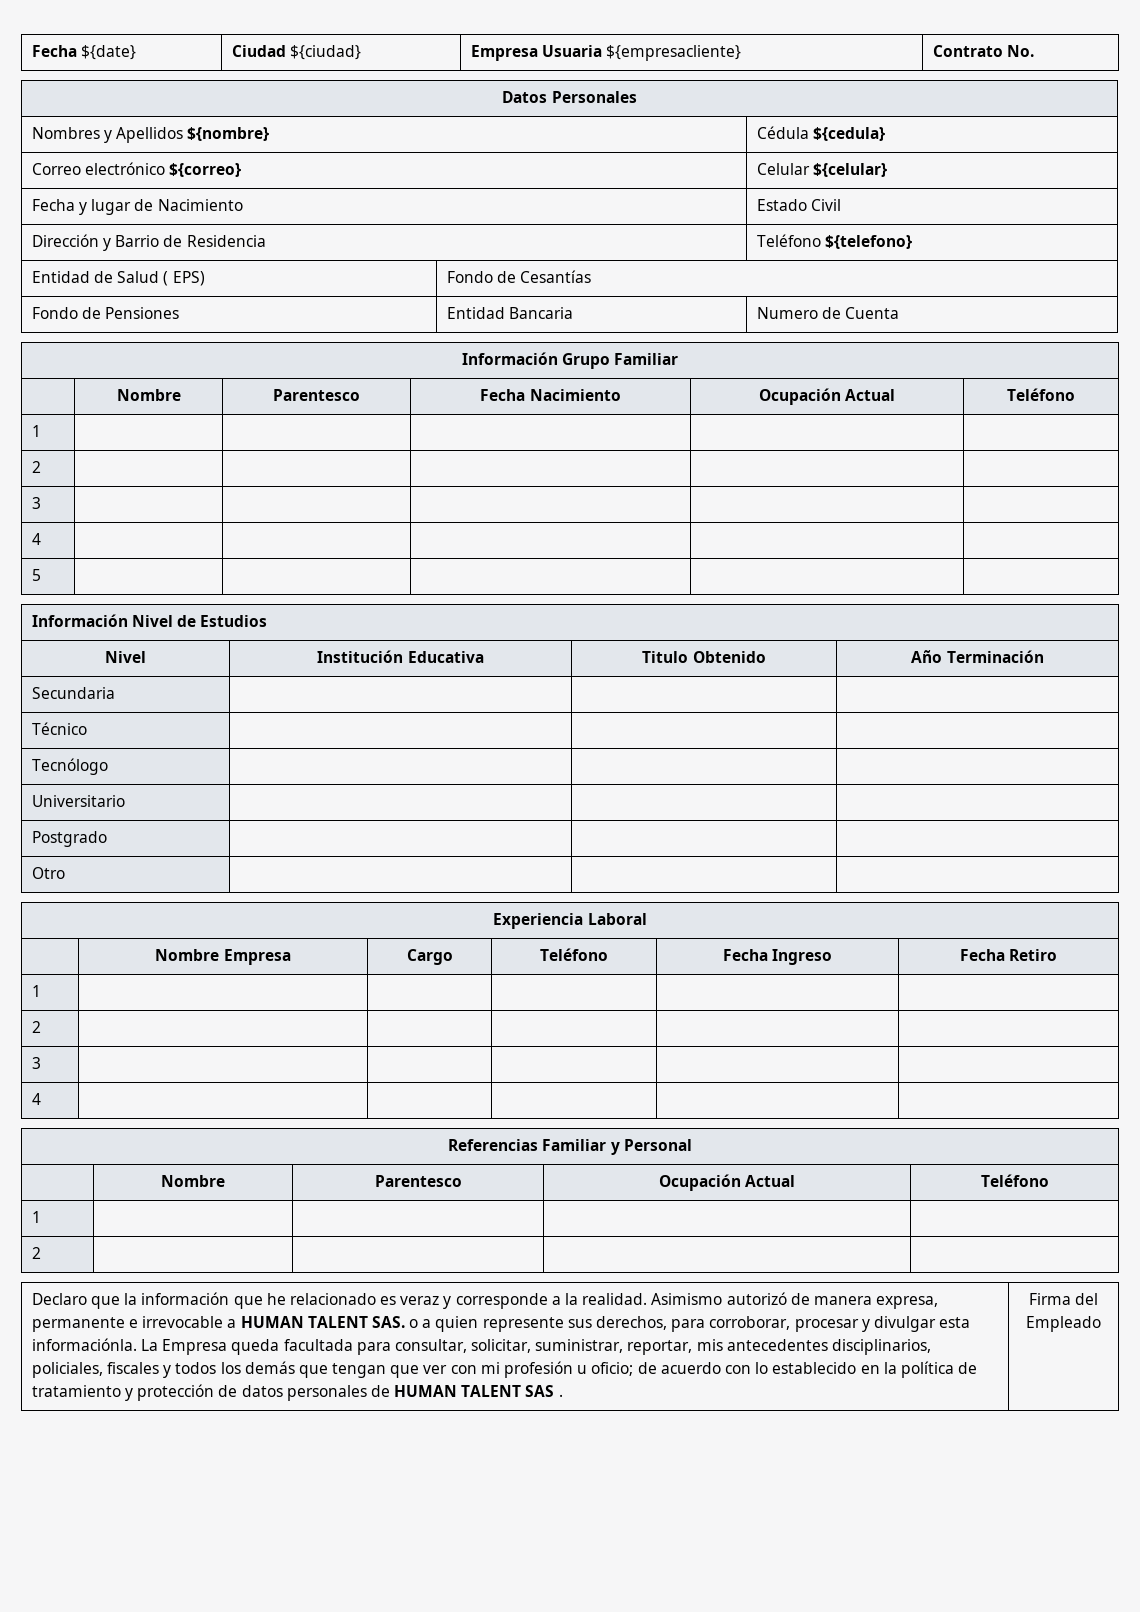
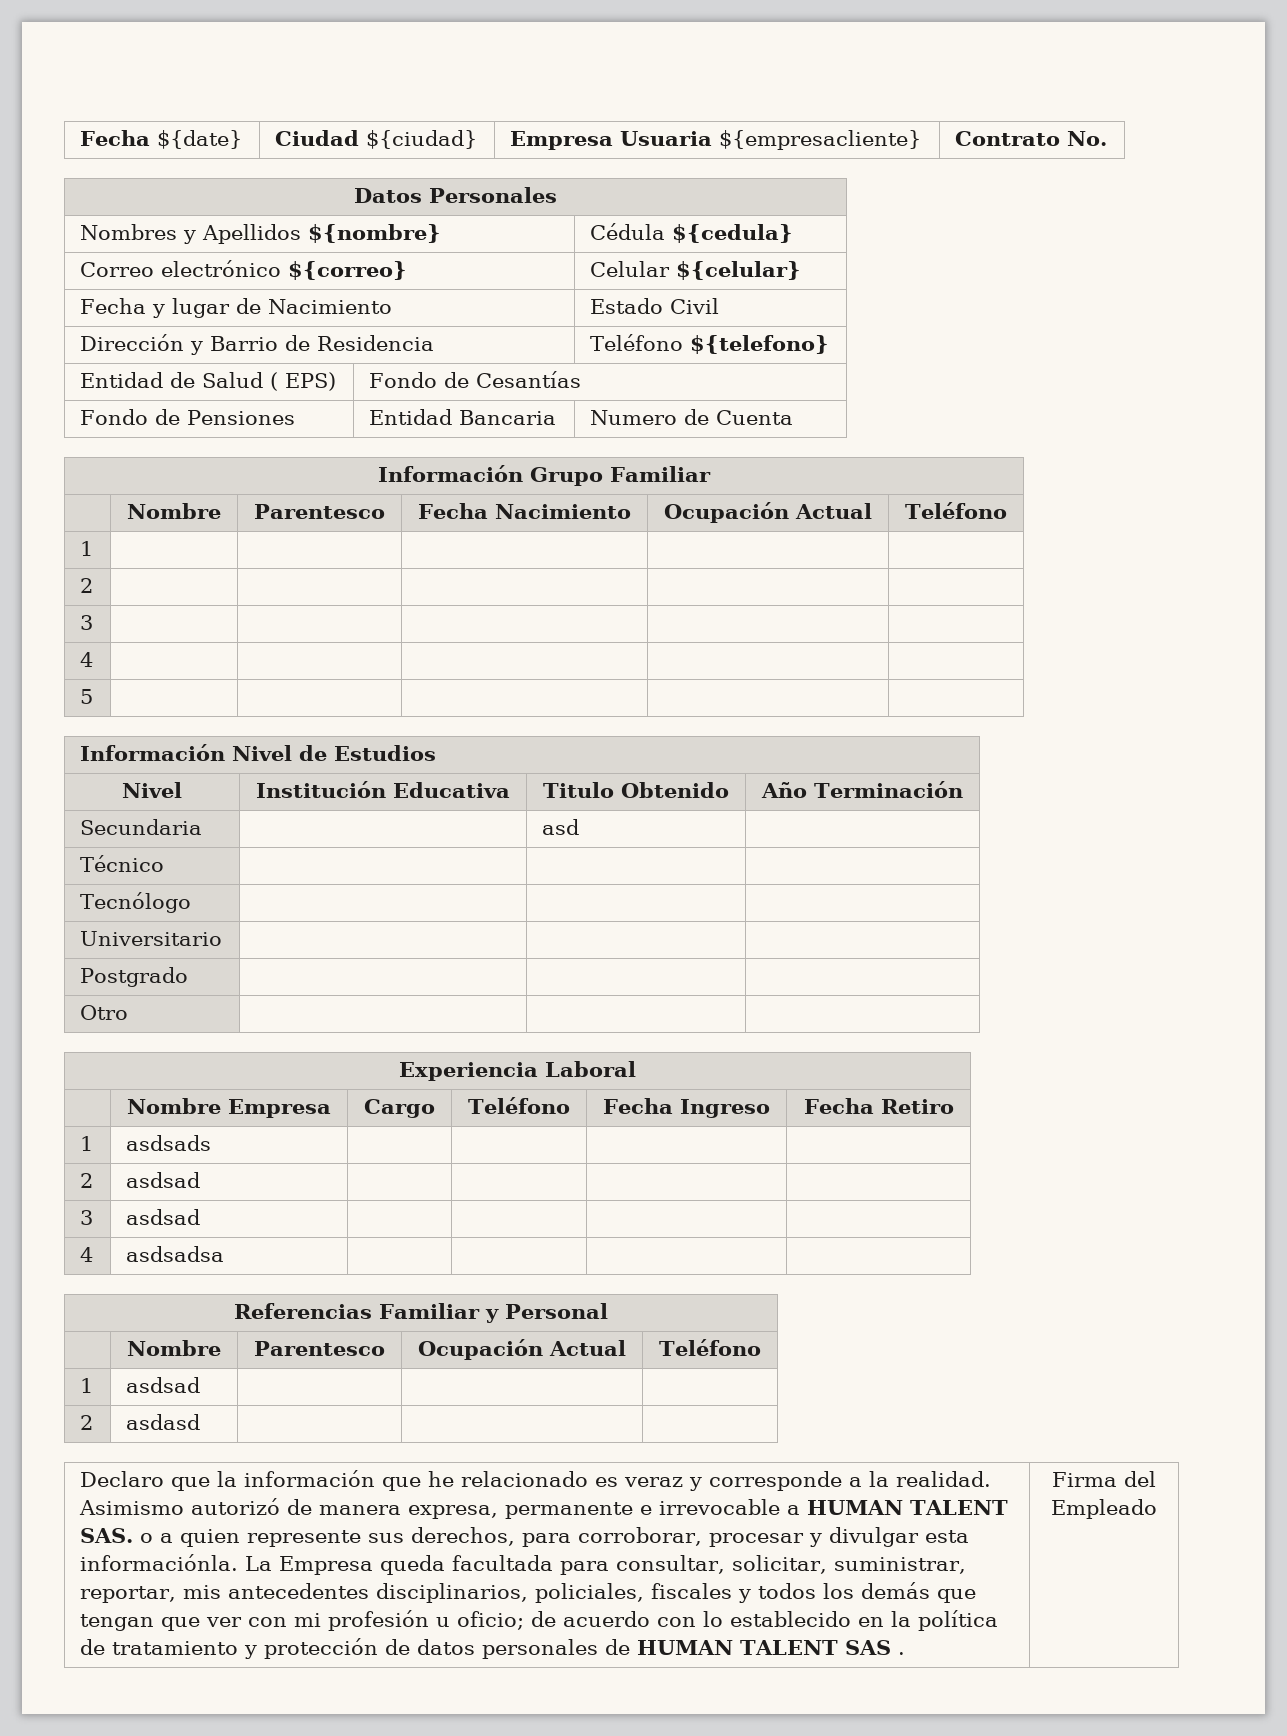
(115, 693) none -> [542,819,580,835] asd
[31,1021,41,1033] [31,1057,41,1069] [31,1093,41,1105] | | | | // 2 | | | | | // 3 | | | | | // 4 | -> [126,1135,212,1151] [80,1173,94,1188] [126,1172,201,1188] [80,1210,94,1225] [126,1209,201,1225] [80,1247,94,1262] [126,1246,225,1262] asdsads | | | | // 2 | asdsad | | | | // 3 | asdsad | | | | // 4 | asdsadsa
[31,1247,41,1259] | | | // 2 | -> [126,1377,201,1393] [80,1415,94,1430] [126,1414,201,1430] asdsad | | | // 2 | asdasd

